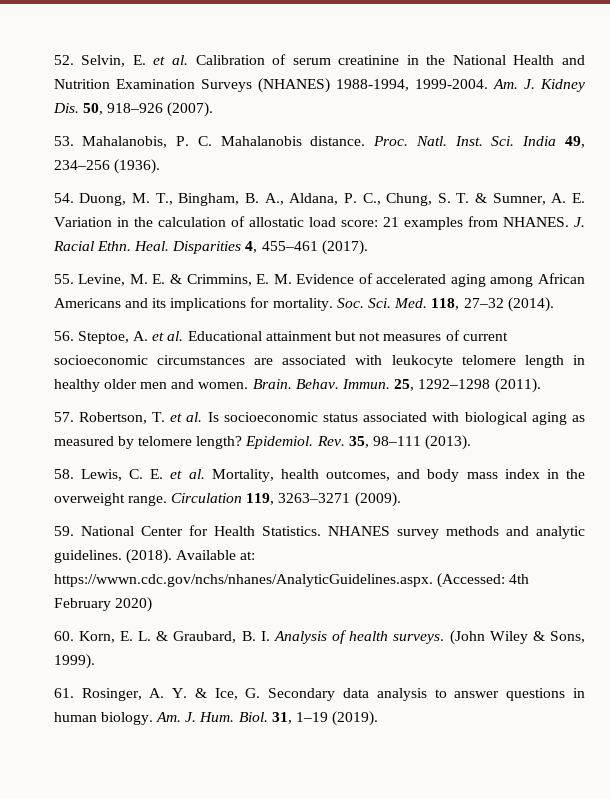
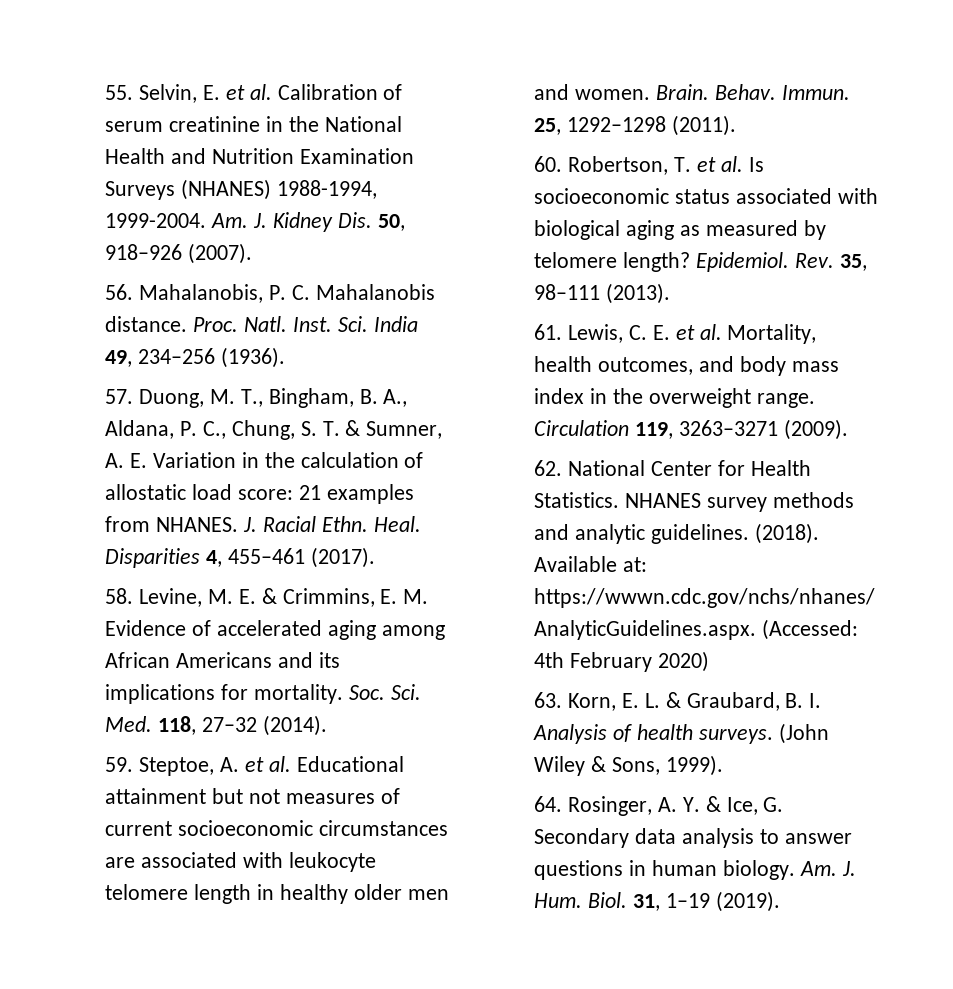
[53,55,74,65] 52. -> [105,85,134,100] 55.
[53,136,74,146] 53. -> [105,284,134,300] 56.
[53,193,74,203] 54. -> [105,389,134,404] 57.
[53,274,74,284] 55. -> [105,588,134,604] 58.
[53,331,74,341] 56. -> [105,757,134,772] 59.
[53,412,74,422] 57. -> [534,156,563,172] 60.
[53,469,74,479] 58. -> [534,324,563,340] 61.
[53,526,74,536] 59. -> [534,460,563,476] 62.
[53,631,74,641] 60. -> [534,692,563,708] 63.
[53,688,74,698] 61. -> [534,796,563,812] 64.

